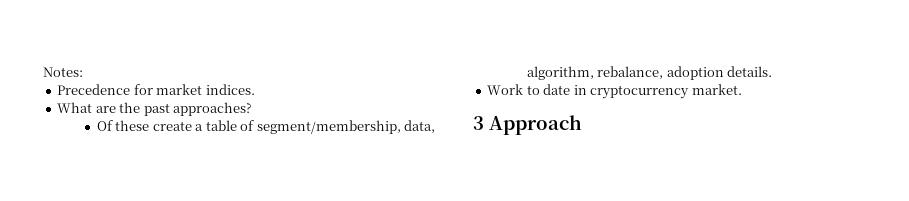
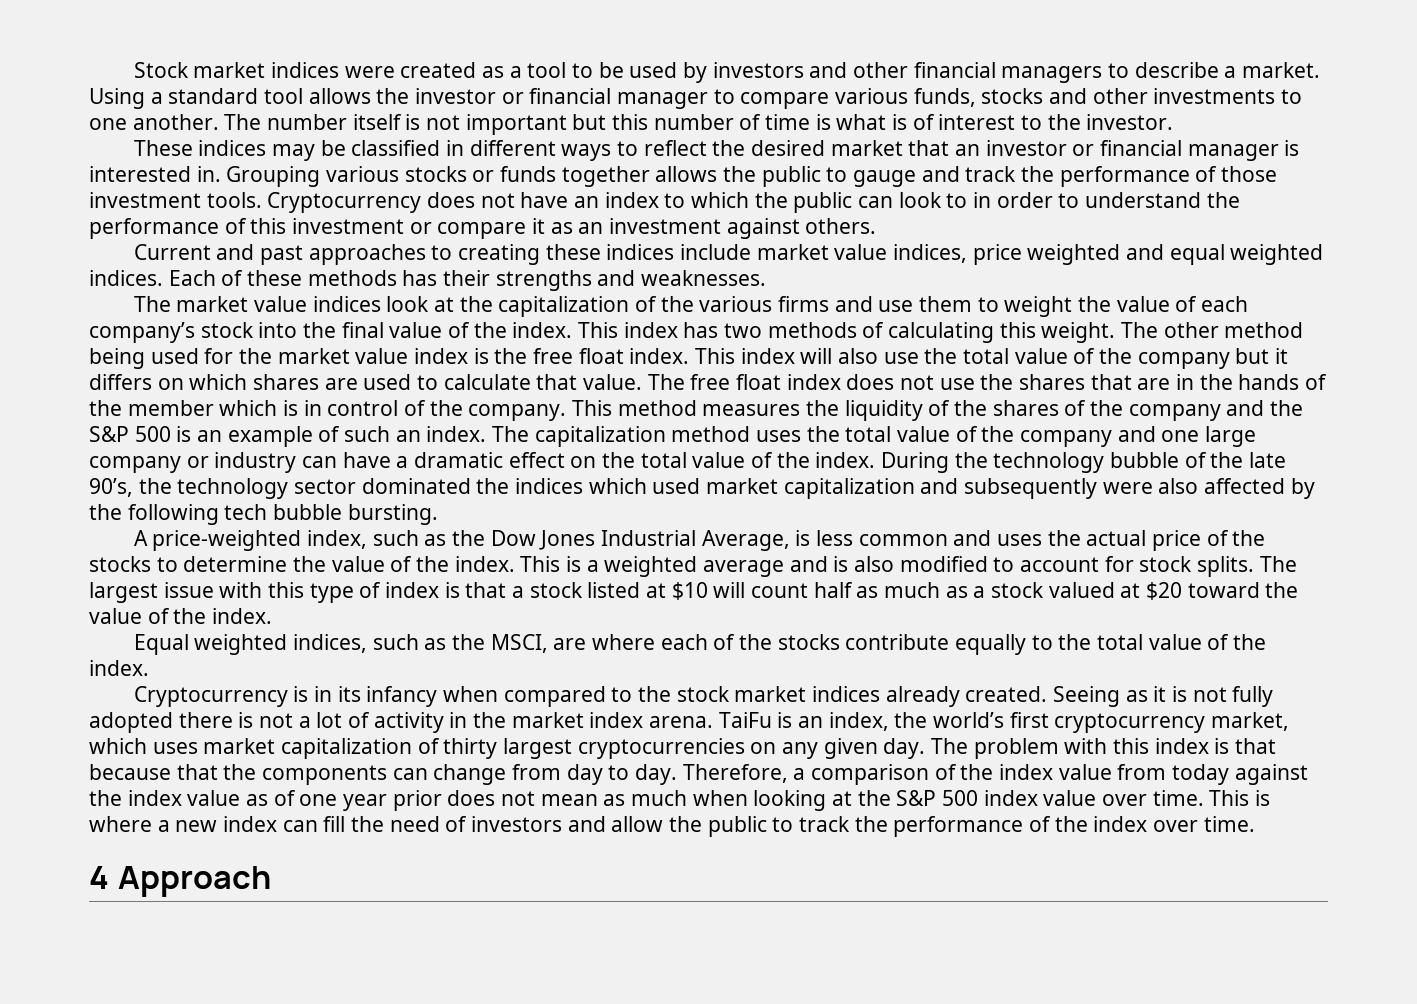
[43,67,83,77] [57,84,255,95] [57,102,253,116] [96,120,436,134] [526,66,773,80] [487,84,742,99] [473,116,484,130] Notes: // Precedence for market indices. // What are the past approaches? // Of these create a table of segment/membership, data, algorithm, rebalance, adoption details. // Work to date in cryptocurrency market. // 3 -> [133,62,1320,83] [89,88,1303,109] [89,114,1174,135] [133,140,1300,161] [89,166,1278,187] [89,192,1240,213] [89,218,877,239] [133,244,1324,265] [89,270,767,291] [133,296,1248,317] [89,322,1304,343] [89,348,1289,369] [89,374,1328,390] [89,400,1304,421] [89,426,1257,447] [89,452,1287,473] [89,478,1315,499] [89,504,438,525] [133,530,1266,551] [89,556,1297,577] [89,582,1299,603] [89,608,273,624] [133,634,1266,655] [89,660,149,676] [133,686,1274,707] [89,712,1290,733] [89,738,1277,759] [89,764,1308,785] [89,790,1271,811] [89,816,1255,837] [89,866,109,889] Stock market indices were created as a tool to be used by investors and other financial managers to describe a market. Using a standard tool allows the investor or financial manager to compare various funds, stocks and other investments to one another. The number itself is not important but this number of time is what is of interest to the investor. // These indices may be classified in different ways to reflect the desired market that an investor or financial manager is interested in. Grouping various stocks or funds together allows the public to gauge and track the performance of those investment tools. Cryptocurrency does not have an index to which the public can look to in order to understand the performance of this investment or compare it as an investment against others. // Current and past approaches to creating these indices include market value indices, price weighted and equal weighted indices. Each of these methods has their strengths and weaknesses. // The market value indices look at the capitalization of the various firms and use them to weight the value of each company’s stock into the final value of the index. This index has two methods of calculating this weight. The other method being used for the market value index is the free float index. This index will also use the total value of the company but it differs on which shares are used to calculate that value. The free float index does not use the shares that are in the hands of the member which is in control of the company. This method measures the liquidity of the shares of the company and the S&P 500 is an example of such an index. The capitalization method uses the total value of the company and one large company or industry can have a dramatic effect on the total value of the index. During the technology bubble of the late 90’s, the technology sector dominated the indices which used market capitalization and subsequently were also affected by the following tech bubble bursting. // A price-weighted index, such as the Dow Jones Industrial Average, is less common and uses the actual price of the stocks to determine the value of the index. This is a weighted average and is also modified to account for stock splits. The largest issue with this type of index is that a stock listed at $10 will count half as much as a stock valued at $20 toward the value of the index. // Equal weighted indices, such as the MSCI, are where each of the stocks contribute equally to the total value of the index. // Cryptocurrency is in its infancy when compared to the stock market indices already created. Seeing as it is not fully adopted there is not a lot of activity in the market index arena. TaiFu is an index, the world’s first cryptocurrency market, which uses market capitalization of thirty largest cryptocurrencies on any given day. The problem with this index is that because that the components can change from day to day. Therefore, a comparison of the index value from today against the index value as of one year prior does not mean as much when looking at the S&P 500 index value over time. This is where a new index can fill the need of investors and allow the public to track the performance of the index over time. // 4

